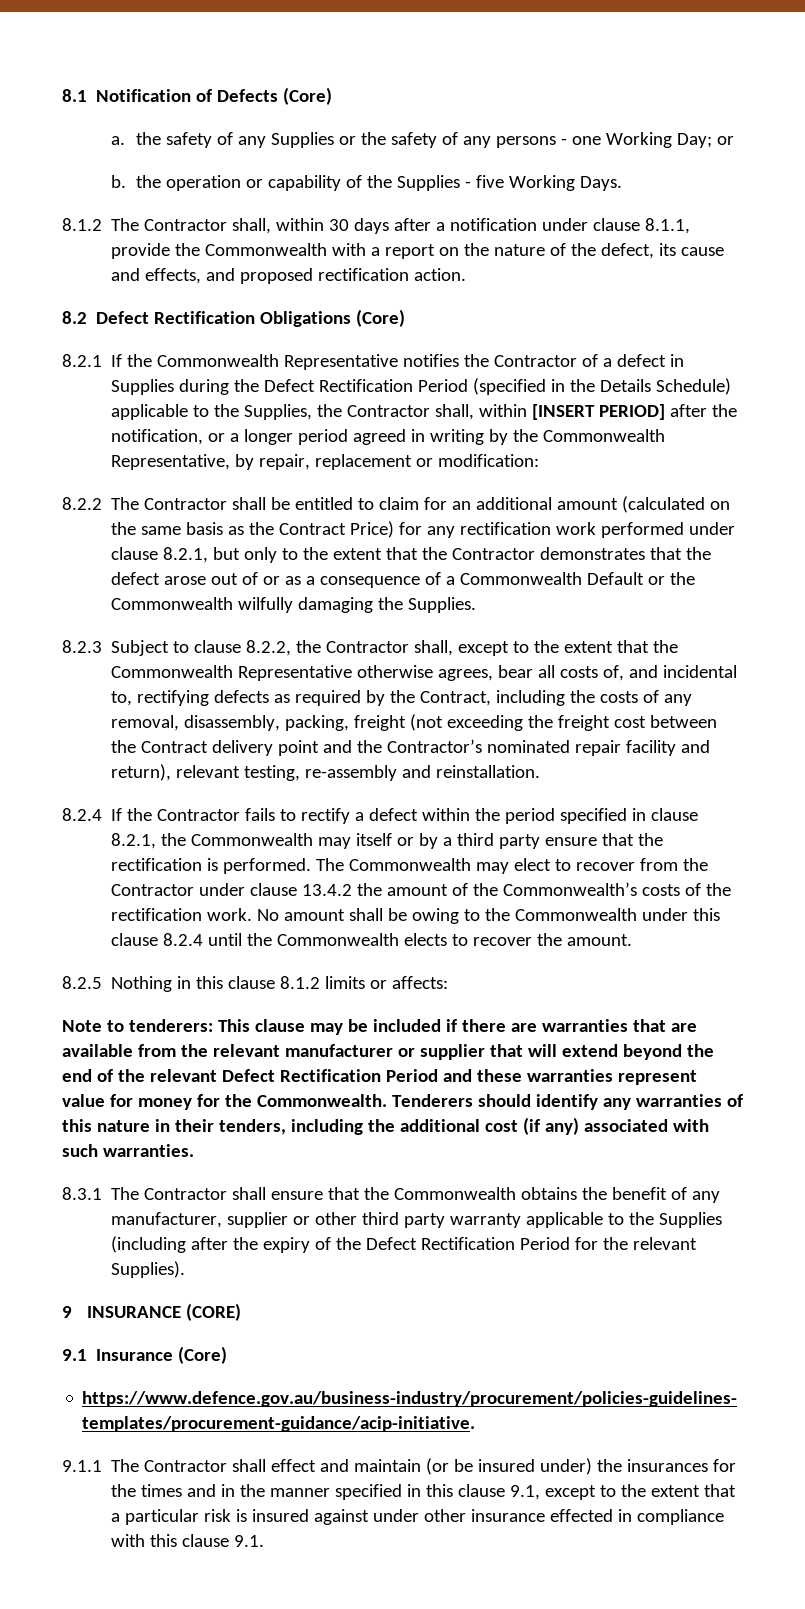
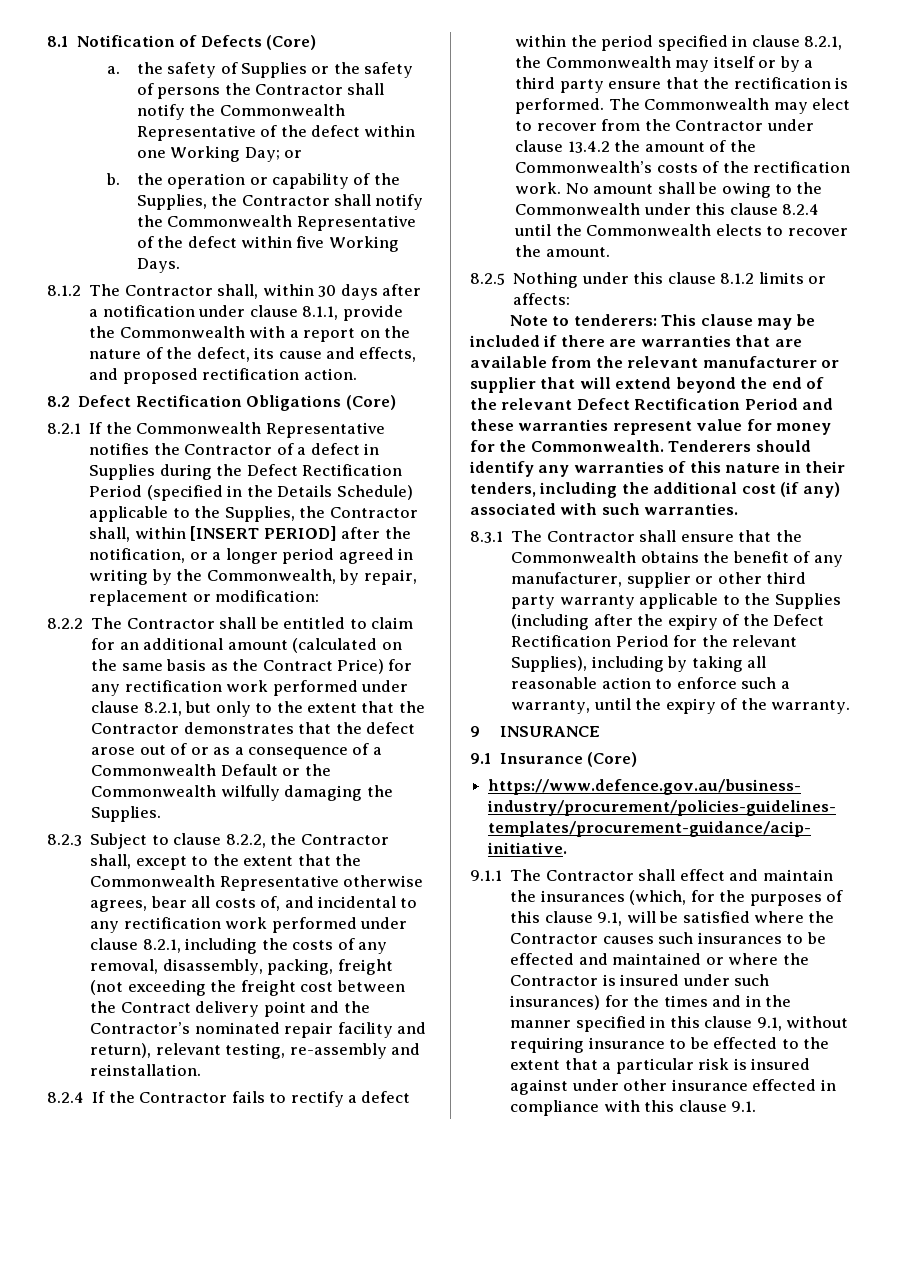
[237,136,266,148] any -> (238, 68) none
[462,136,567,148] any persons - -> [157,83,385,99] [136,104,345,120] [136,125,416,141] persons the Contractor shall notify the Commonwealth Representative of the defect within
[396,175,471,191] Supplies - -> [136,194,424,210] [136,215,416,231] [136,236,292,248] Supplies, the Contractor shall notify the Commonwealth Representative of the defect within
[543,429,666,442] [111,454,231,470] Commonwealth Representative, -> [206,569,336,584] Commonwealth,
[111,690,492,706] to, rectifying defects as required by the Contract, -> [400,898,418,908] [90,917,408,933] [90,938,181,953] to any rectification work performed under clause 8.2.1,
[177,976,192,989] in -> [581,272,629,284] under
[111,1261,186,1278] Supplies). -> [511,656,767,672] [511,677,790,689] [511,698,850,714] Supplies), including by taking all reasonable action to enforce such a warranty, until the expiry of the warranty.
[185,1303,241,1321] (CORE) -> (600, 731) none
[426,1458,709,1475] (or be insured under) the insurances -> [510,890,843,906] [510,911,835,926] [510,932,826,944] [510,953,809,965] [510,974,770,986] [510,995,601,1010] the insurances (which, for the purposes of this clause 9.1, will be satisfied where the Contractor causes such insurances to be effected and maintained or where the Contractor is insured under such insurances)
[545,1485,597,1500] except -> [785,1016,848,1028] [510,1037,778,1053] without requiring insurance to be effected

